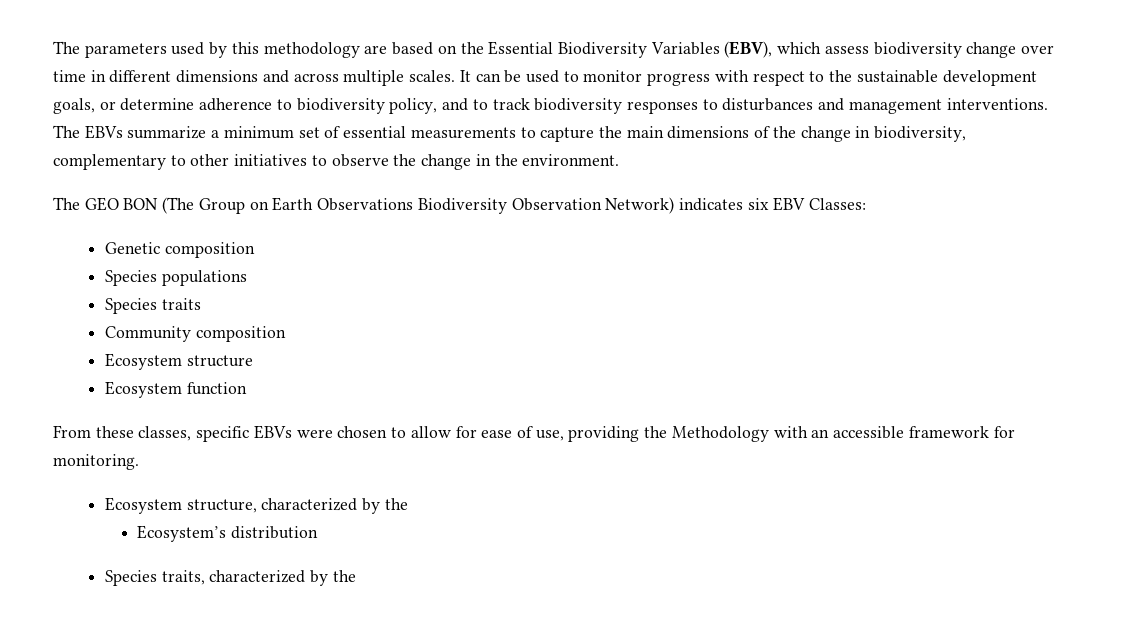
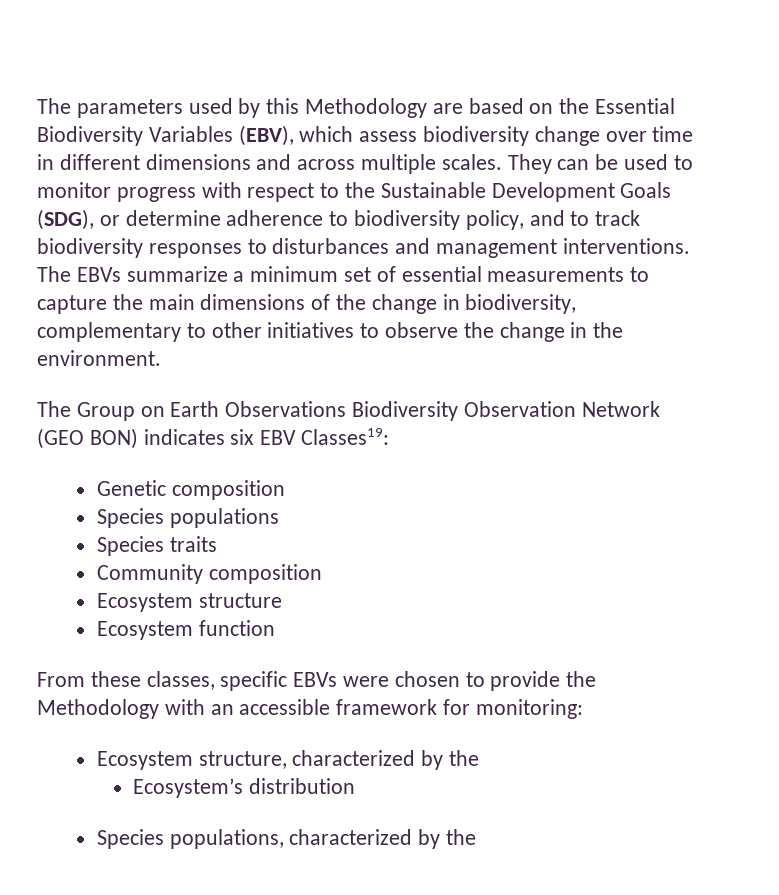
[263,42,360,58] methodology -> [305,98,428,118] Methodology
[459,70,471,82] It -> [507,154,552,174] They
[856,70,1037,86] [53,98,95,114] sustainable development goals, -> [380,182,672,202] [37,209,94,230] Sustainable Development Goals (SDG),
[84,197,195,214] GEO BON (The -> (71, 409) none
[605,197,675,214] Network) -> [581,401,660,417] [37,428,138,449] Network (GEO BON)
[809,198,867,210] Classes: -> [301,428,390,445] Classes19:
[410,426,640,442] allow for ease of use, providing -> [490,671,561,691] provide
[53,454,139,470] monitoring. -> [475,699,583,719] monitoring:
[161,570,205,585] traits, -> [169,829,284,849] populations,

